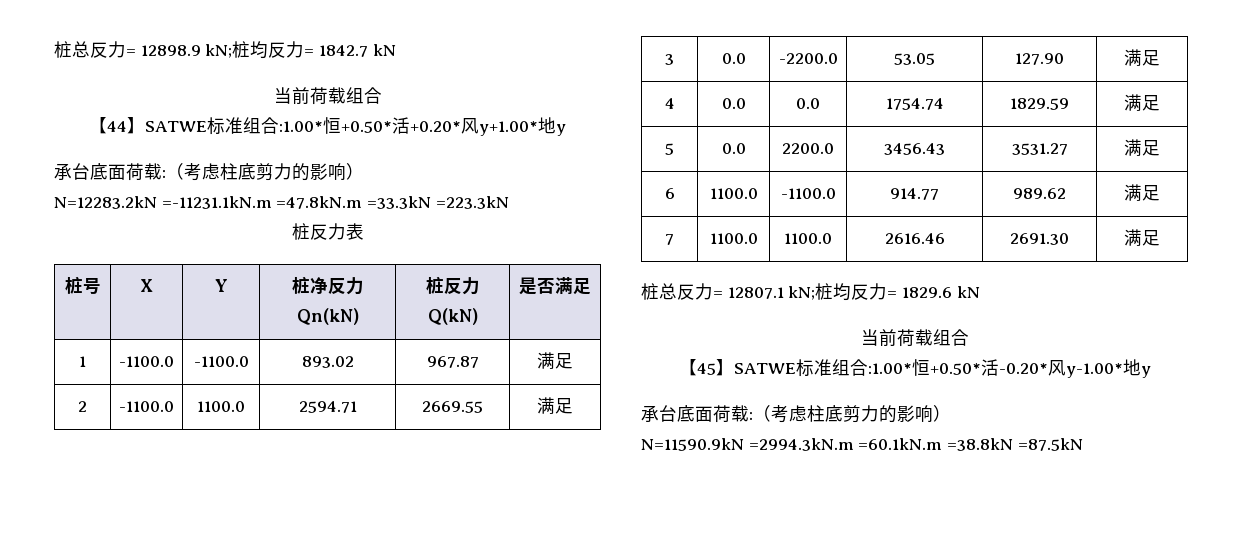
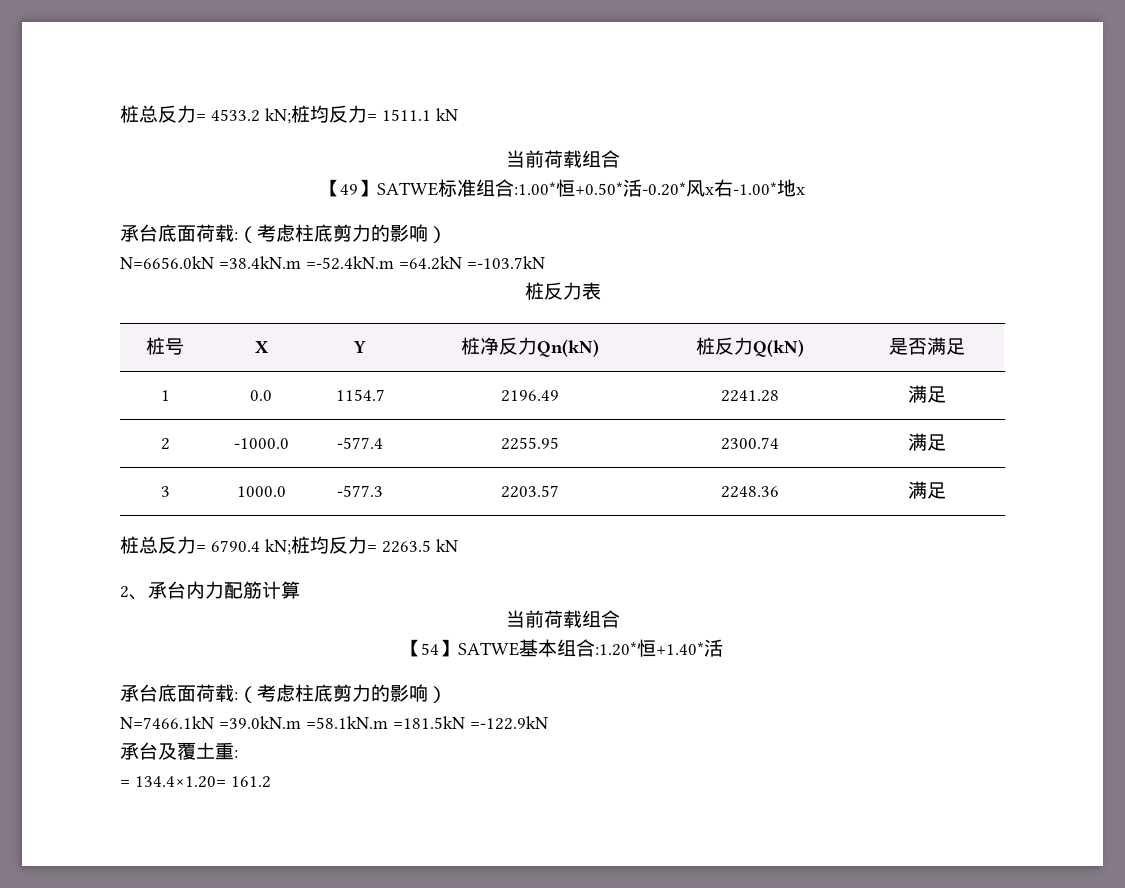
[54,41,396,59] [273,87,382,105] [89,117,566,136] 桩总反力= 12898.9 kN;桩均反力= 1842.7 kN // 当前荷载组合 // 【44】SATWE标准组合:1.00*恒+0.50*活+0.20*风y+1.00*地y -> [120,105,458,124] [505,150,620,168] [320,179,805,197] 桩总反力= 4533.2 kN;桩均反力= 1511.1 kN // 当前荷载组合 // 【49】SATWE标准组合:1.00*恒+0.50*活-0.20*风x右-1.00*地x
[54,196,509,209] N=12283.2kN =-11231.1kN.m =47.8kN.m =33.3kN =223.3kN -> [120,256,545,270] N=6656.0kN =38.4kN.m =-52.4kN.m =64.2kN =-103.7kN
[119,356,174,367] [193,356,249,367] [301,356,354,368] [426,356,479,368] [537,352,573,369] [78,401,87,412] [119,401,174,412] [197,401,245,412] [298,401,357,413] [422,401,483,413] [537,397,573,414] [665,54,674,65] [721,53,746,64] [778,53,838,64] [894,53,935,65] [1015,53,1064,65] [1124,49,1160,66] [664,98,675,109] [721,98,746,109] [796,98,820,109] [885,98,944,110] [1010,98,1069,110] [1124,94,1160,111] [665,143,674,155] [721,143,746,154] [782,143,834,154] [884,143,945,155] [1011,143,1068,155] [1124,139,1160,156] [664,188,675,199] [709,188,758,199] [780,188,836,199] [890,188,939,200] [1013,188,1066,199] [1124,184,1160,201] [665,234,674,245] [709,233,758,244] [784,233,832,244] [884,233,945,244] [1010,233,1069,245] -1100.0 | -1100.0 | 893.02 | 967.87 | 满足 // 2 | -1100.0 | 1100.0 | 2594.71 | 2669.55 | 满足 // 3 | 0.0 | -2200.0 | 53.05 | 127.90 | 满足 // 4 | 0.0 | 0.0 | 1754.74 | 1829.59 | 满足 // 5 | 0.0 | 2200.0 | 3456.43 | 3531.27 | 满足 // 6 | 1100.0 | -1100.0 | 914.77 | 989.62 | 满足 // 7 | 1100.0 | 1100.0 | 2616.46 | 2691.30 -> [250,390,272,401] [335,389,385,401] [500,390,559,402] [721,390,779,402] [907,385,946,403] [160,438,170,450] [233,438,289,449] [337,437,383,449] [500,437,559,450] [721,437,779,450] [907,433,946,451] [160,486,170,497] [236,486,286,497] [337,485,383,497] [500,485,559,498] [721,486,779,498] 0.0 | 1154.7 | 2196.49 | 2241.28 | 满足 // 2 | -1000.0 | -577.4 | 2255.95 | 2300.74 | 满足 // 3 | 1000.0 | -577.3 | 2203.57 | 2248.36
[727,283,980,301] [860,329,969,347] [678,359,1151,378] 12807.1 kN;桩均反力= 1829.6 kN // 当前荷载组合 // 【45】SATWE标准组合:1.00*恒+0.50*活-0.20*风y-1.00*地y -> [211,536,458,555] [120,581,300,600] [505,610,620,628] [402,639,723,657] 6790.4 kN;桩均反力= 2263.5 kN // 2、承台内力配筋计算 // 当前荷载组合 // 【54】SATWE基本组合:1.20*恒+1.40*活
[641,438,1083,451] N=11590.9kN =2994.3kN.m =60.1kN.m =38.8kN =87.5kN -> [120,716,548,730] [120,742,238,760] [120,776,271,788] N=7466.1kN =39.0kN.m =58.1kN.m =181.5kN =-122.9kN // 承台及覆土重: // = 134.4×1.20= 161.2

